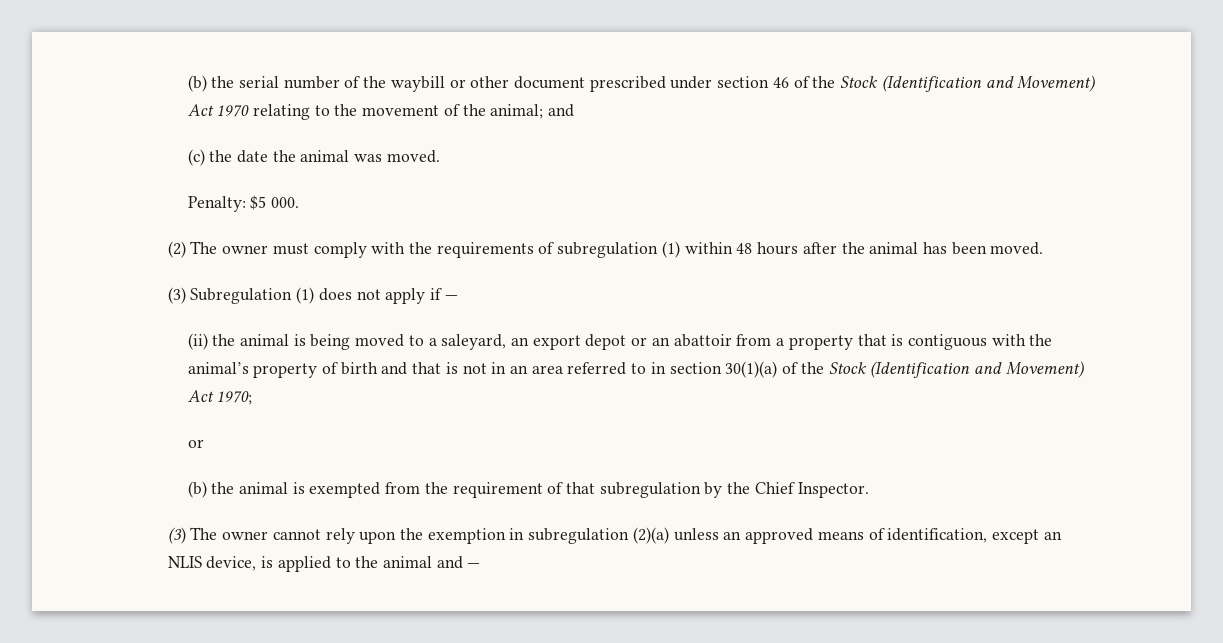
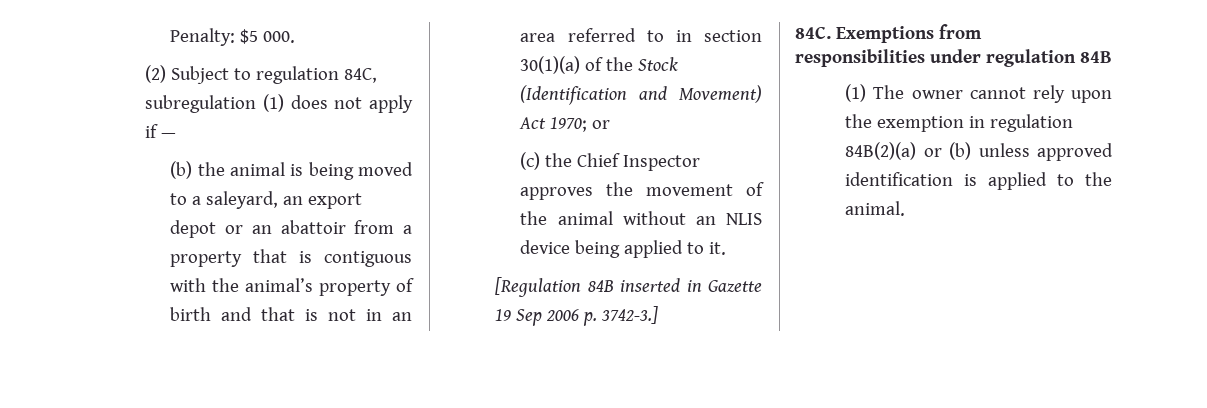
[187,75,1096,92] [187,104,575,120] [187,149,440,166] [187,195,299,212] [167,241,1044,258] [167,287,293,304] (b) the serial number of the waybill or other document prescribed under section 46 of the Stock (Identification and Movement) Act 1970 relating to the movement of the animal; and // (c) the date the animal was moved. // Penalty: $5 000. // (2) The owner must comply with the requirements of subregulation (1) within 48 hours after the animal has been moved. // (3) Subregulation -> [170,28,296,46] [145,65,378,84] [145,95,257,113] Penalty: $5 000. // (2) Subject to regulation 84C, subregulation
[187,333,208,350] (ii) -> [170,161,193,179] (b)
(253, 398) // -> (588, 124) none
[187,481,869,498] [167,527,186,544] (b) the animal is exempted from the requirement of that subregulation by the Chief Inspector. // (3) -> [520,152,701,171] [520,182,764,200] [520,211,762,225] [520,240,727,258] [495,277,762,297] [495,306,659,326] [795,24,982,43] [795,49,1112,67] [845,84,867,102] (c) the Chief Inspector approves the movement of the animal without an NLIS device being applied to it. // [Regulation 84B inserted in Gazette 19 Sep 2006 p. 3742-3.] // 84C. Exemptions from responsibilities under regulation 84B // (1)
[528,527,1062,544] [167,556,257,571] subregulation (2)(a) unless an approved means of identification, except an NLIS device, -> [990,114,1074,132] [845,142,1113,161] [845,172,954,186] regulation 84B(2)(a) or (b) unless approved identification
[383,556,481,569] animal and — -> [845,201,906,216] animal.

